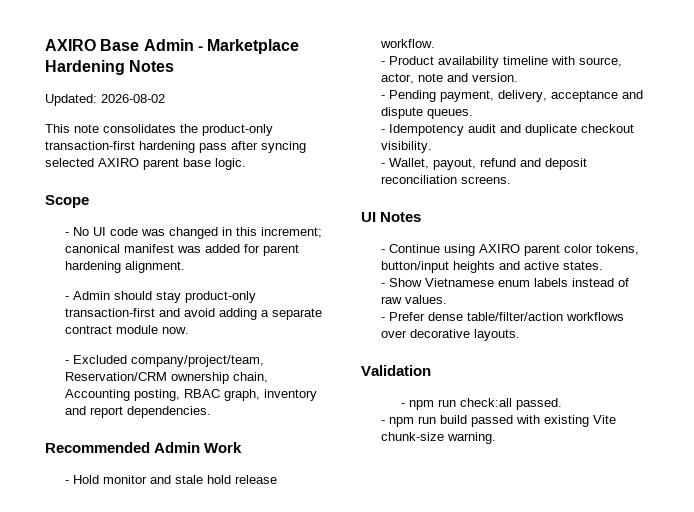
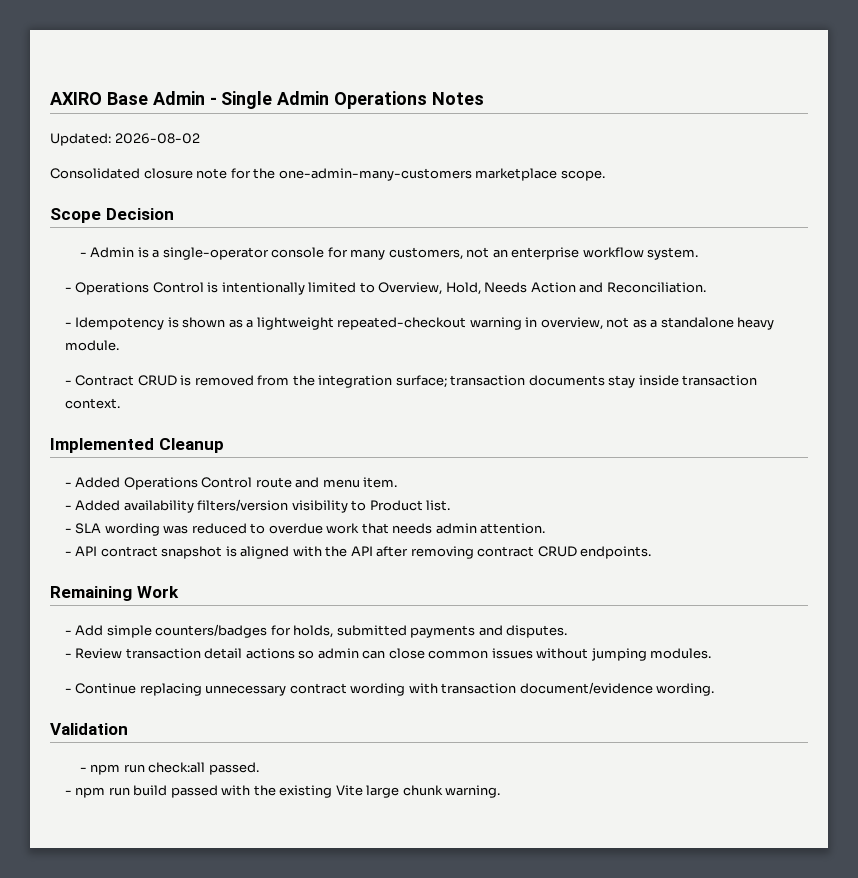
[207,39,300,54] [45,60,125,75] Marketplace Hardening -> [221,91,428,109] Single Admin Operations
[45,124,273,136] [45,141,306,153] [45,158,246,170] [45,195,89,208] [65,227,323,239] [65,244,300,256] [65,261,186,273] [65,291,257,303] [65,308,323,320] [65,325,190,334] [65,355,265,367] [65,372,269,384] [65,389,318,401] [65,406,212,418] [45,442,243,453] [65,475,278,484] [380,39,436,48] [381,56,623,68] [381,73,519,84] [381,90,644,102] [381,107,474,119] [381,124,635,136] [381,141,433,153] [381,158,588,170] [381,175,512,184] [361,212,422,222] [381,244,640,256] [381,261,604,273] [381,278,630,287] [381,295,448,304] [381,312,625,321] [381,329,521,341] This note consolidates the product-only transaction-first hardening pass after syncing selected AXIRO parent base logic. // Scope // - No UI code was changed in this increment; canonical manifest was added for parent hardening alignment. // - Admin should stay product-only transaction-first and avoid adding a separate contract module now. // - Excluded company/project/team, Reservation/CRM ownership chain, Accounting posting, RBAC graph, inventory and report dependencies. // Recommended Admin Work // - Hold monitor and stale hold release workflow. // - Product availability timeline with source, actor, note and version. // - Pending payment, delivery, acceptance and dispute queues. // - Idempotency audit and duplicate checkout visibility. // - Wallet, payout, refund and deposit reconciliation screens. // UI Notes // - Continue using AXIRO parent color tokens, button/input heights and active states. // - Show Vietnamese enum labels instead of raw values. // - Prefer dense table/filter/action workflows over decorative layouts. -> [50,168,605,181] [50,208,174,223] [79,247,699,260] [64,282,706,295] [64,317,775,330] [64,340,119,351] [64,375,758,388] [64,398,120,409] [50,438,224,453] [64,477,398,490] [64,499,451,513] [64,523,546,536] [64,546,652,559] [50,586,179,601] [64,624,568,638] [64,648,712,661] [64,682,715,696] Consolidated closure note for the one-admin-many-customers marketplace scope. // Scope Decision // - Admin is a single-operator console for many customers, not an enterprise workflow system. // - Operations Control is intentionally limited to Overview, Hold, Needs Action and Reconciliation. // - Idempotency is shown as a lightweight repeated-checkout warning in overview, not as a standalone heavy module. // - Contract CRUD is removed from the integration surface; transaction documents stay inside transaction context. // Implemented Cleanup // - Added Operations Control route and menu item. // - Added availability filters/version visibility to Product list. // - SLA wording was reduced to overdue work that needs admin attention. // - API contract snapshot is aligned with the API after removing contract CRUD endpoints. // Remaining Work // - Add simple counters/badges for holds, submitted payments and disputes. // - Review transaction detail actions so admin can close common issues without jumping modules. // - Continue replacing unnecessary contract wording with transaction document/evidence wording.
(541, 419) none -> [253,785,276,796] the
[381,432,445,441] chunk-size -> [366,785,443,798] large chunk

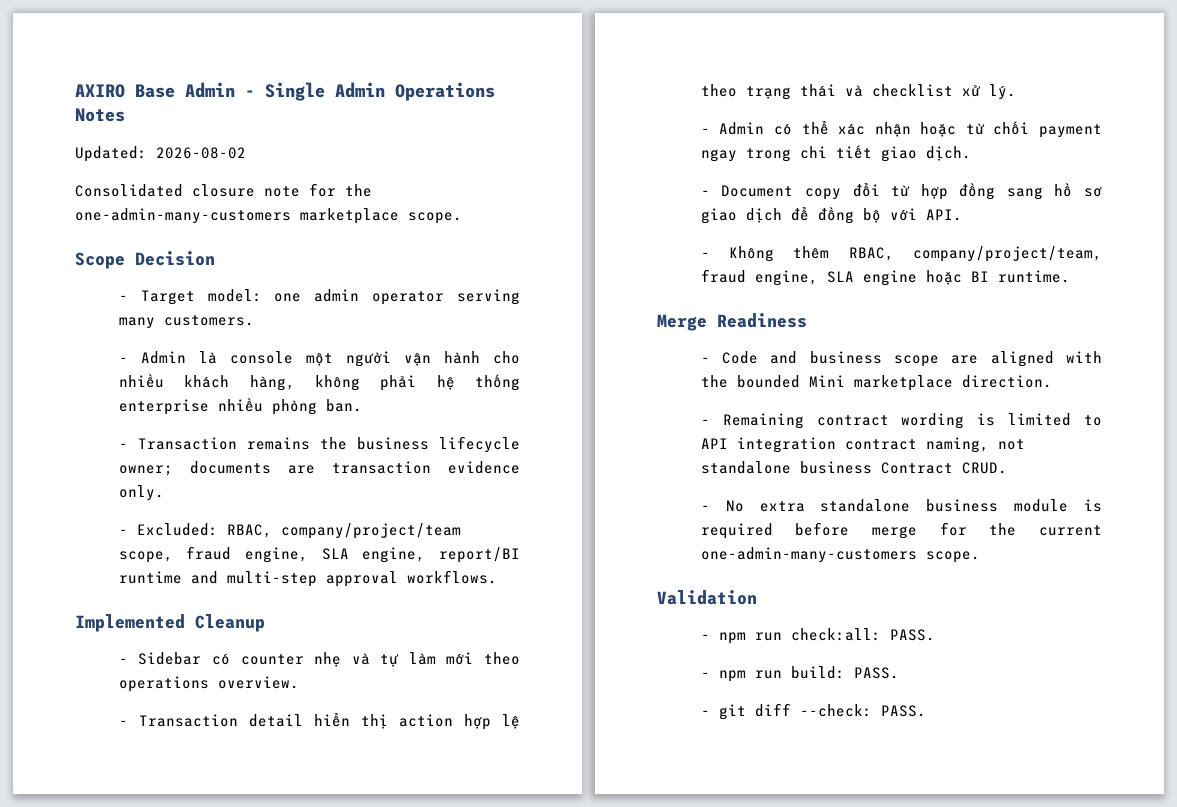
[90,247,699,260] [64,282,706,295] [64,317,775,330] [64,340,119,351] [64,375,758,388] [64,398,120,409] [50,438,224,453] [64,477,398,490] [64,499,451,513] [64,523,546,536] [64,546,652,559] [50,586,179,601] [64,624,568,638] [64,648,712,661] [64,682,715,696] Admin is a single-operator console for many customers, not an enterprise workflow system. // - Operations Control is intentionally limited to Overview, Hold, Needs Action and Reconciliation. // - Idempotency is shown as a lightweight repeated-checkout warning in overview, not as a standalone heavy module. // - Contract CRUD is removed from the integration surface; transaction documents stay inside transaction context. // Implemented Cleanup // - Added Operations Control route and menu item. // - Added availability filters/version visibility to Product list. // - SLA wording was reduced to overdue work that needs admin attention. // - API contract snapshot is aligned with the API after removing contract CRUD endpoints. // Remaining Work // - Add simple counters/badges for holds, submitted payments and disputes. // - Review transaction detail actions so admin can close common issues without jumping modules. // - Continue replacing unnecessary contract wording with transaction document/evidence wording. -> [140,289,520,305] [118,315,254,329] [118,351,520,367] [118,374,520,391] [118,398,362,415] [118,436,520,453] [118,461,520,476] [118,485,164,501] [118,523,461,539] [118,546,520,563] [118,570,497,587] [75,614,265,632] [118,652,520,667] [118,676,299,692] [118,712,520,730] [700,84,1016,100] [700,120,1102,138] [700,145,971,162] [700,182,1102,200] [700,206,962,224] [700,246,1102,262] [700,269,1070,286] [657,313,807,331] [700,351,1102,367] [700,375,1052,391] [700,413,1102,429] [700,437,1025,453] [700,461,1007,474] [700,499,1102,512] [700,522,1102,539] [700,547,980,563] Target model: one admin operator serving many customers. // - Admin là console một người vận hành cho nhiều khách hàng, không phải hệ thống enterprise nhiều phòng ban. // - Transaction remains the business lifecycle owner; documents are transaction evidence only. // - Excluded: RBAC, company/project/team scope, fraud engine, SLA engine, report/BI runtime and multi-step approval workflows. // Implemented Cleanup // - Sidebar có counter nhẹ và tự làm mới theo operations overview. // - Transaction detail hiển thị action hợp lệ theo trạng thái và checklist xử lý. // - Admin có thể xác nhận hoặc từ chối payment ngay trong chi tiết giao dịch. // - Document copy đổi từ hợp đồng sang hồ sơ giao dịch để đồng bộ với API. // - Không thêm RBAC, company/project/team, fraud engine, SLA engine hoặc BI runtime. // Merge Readiness // - Code and business scope are aligned with the bounded Mini marketplace direction. // - Remaining contract wording is limited to API integration contract naming, not standalone business Contract CRUD. // - No extra standalone business module is required before merge for the current one-admin-many-customers scope.
[148,762,259,775] [64,785,501,798] check:all passed. // - npm run build passed with the existing Vite large chunk warning. -> [790,628,935,641] [700,666,899,682] [700,703,926,720] check:all: PASS. // - npm run build: PASS. // - git diff --check: PASS.

